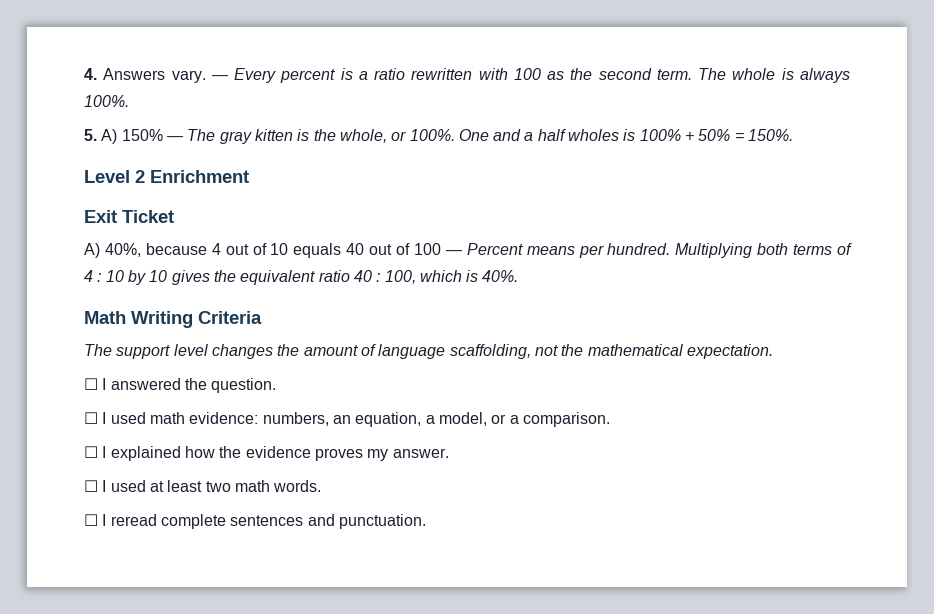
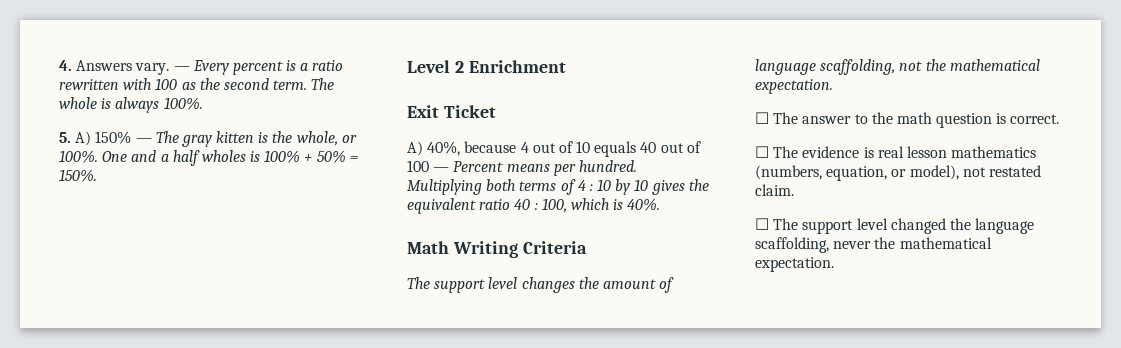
[102,378,277,393] [84,412,610,427] [84,446,449,461] [84,480,322,492] [84,514,426,529] I answered the question. // ☐ I used math evidence: numbers, an equation, a model, or a comparison. // ☐ I explained how the evidence proves my answer. // ☐ I used at least two math words. // ☐ I reread complete sentences and punctuation. -> [773,112,1060,128] [755,146,1037,158] [755,165,1041,181] [755,184,794,196] [755,218,1035,234] [755,237,992,253] [755,257,834,272] The answer to the math question is correct. // ☐ The evidence is real lesson mathematics (numbers, equation, or model), not restated claim. // ☐ The support level changed the language scaffolding, never the mathematical expectation.

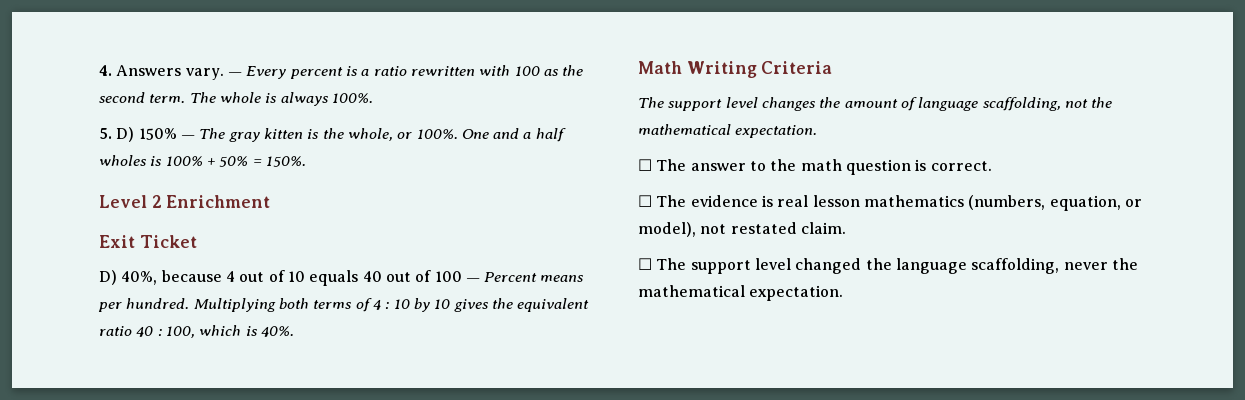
[75,131,92,146] A) -> [116,127,135,142] D)
[407,141,423,156] A) -> [99,270,117,285] D)

